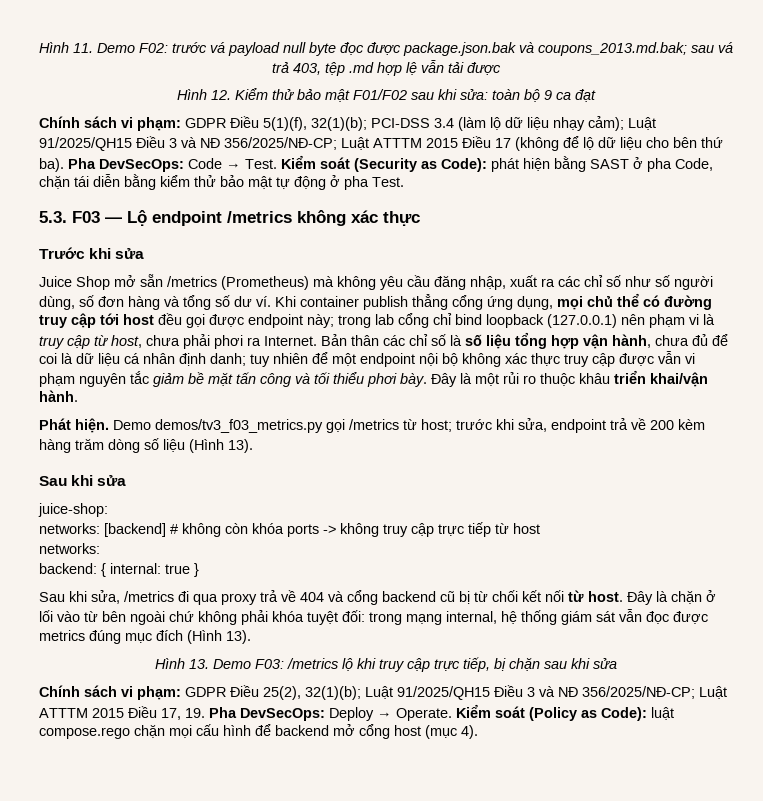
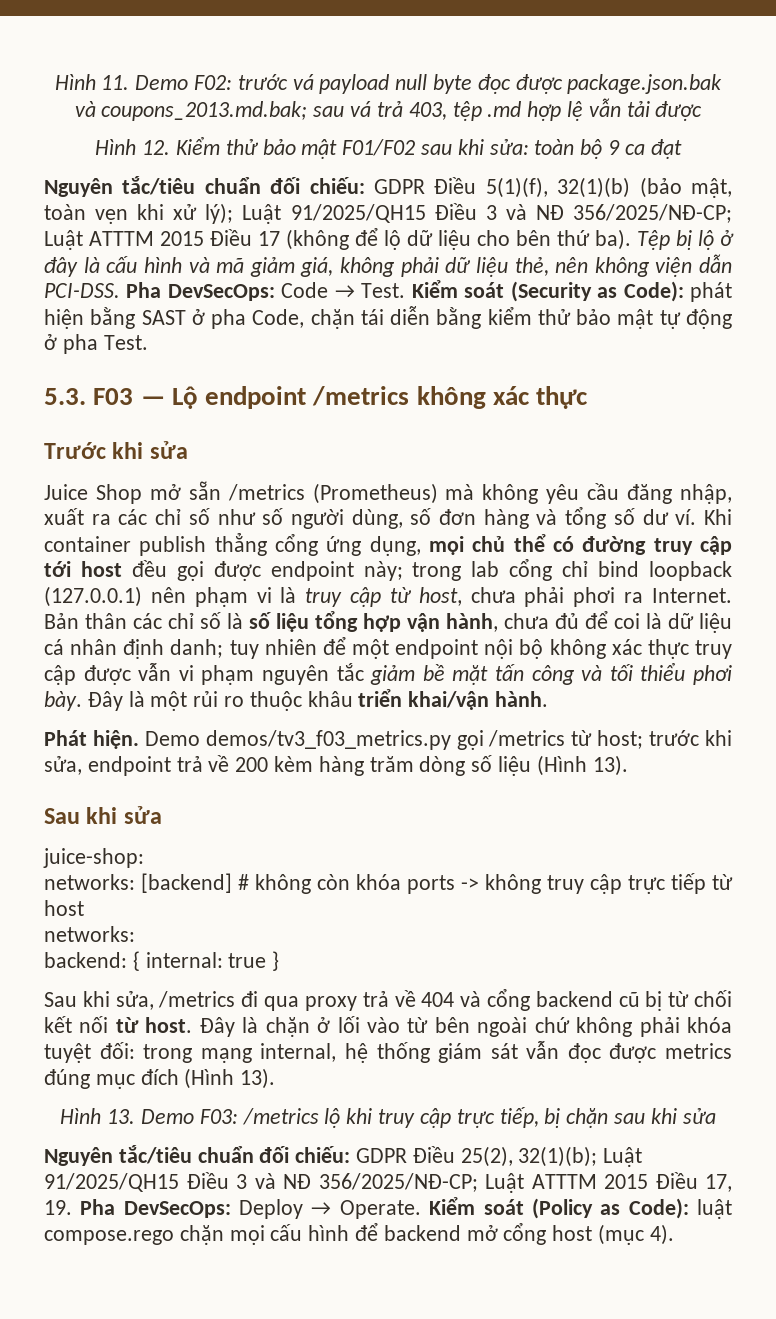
[39,116,624,131] Chính sách vi phạm: GDPR Điều 5(1)(f), 32(1)(b); PCI-DSS 3.4 (làm lộ dữ liệu nhạy cảm); -> [44,176,732,198] [44,203,234,224] Nguyên tắc/tiêu chuẩn đối chiếu: GDPR Điều 5(1)(f), 32(1)(b) (bảo mật, toàn vẹn khi xử lý);
(64, 165) none -> [637,230,734,250] [44,254,732,277] [44,283,120,298] Tệp bị lộ ở đây là cấu hình và mã giảm giá, không phải dữ liệu thẻ, nên không viện dẫn PCI-DSS.
[39,685,181,700] Chính sách vi phạm: -> [44,1145,351,1166] Nguyên tắc/tiêu chuẩn đối chiếu:

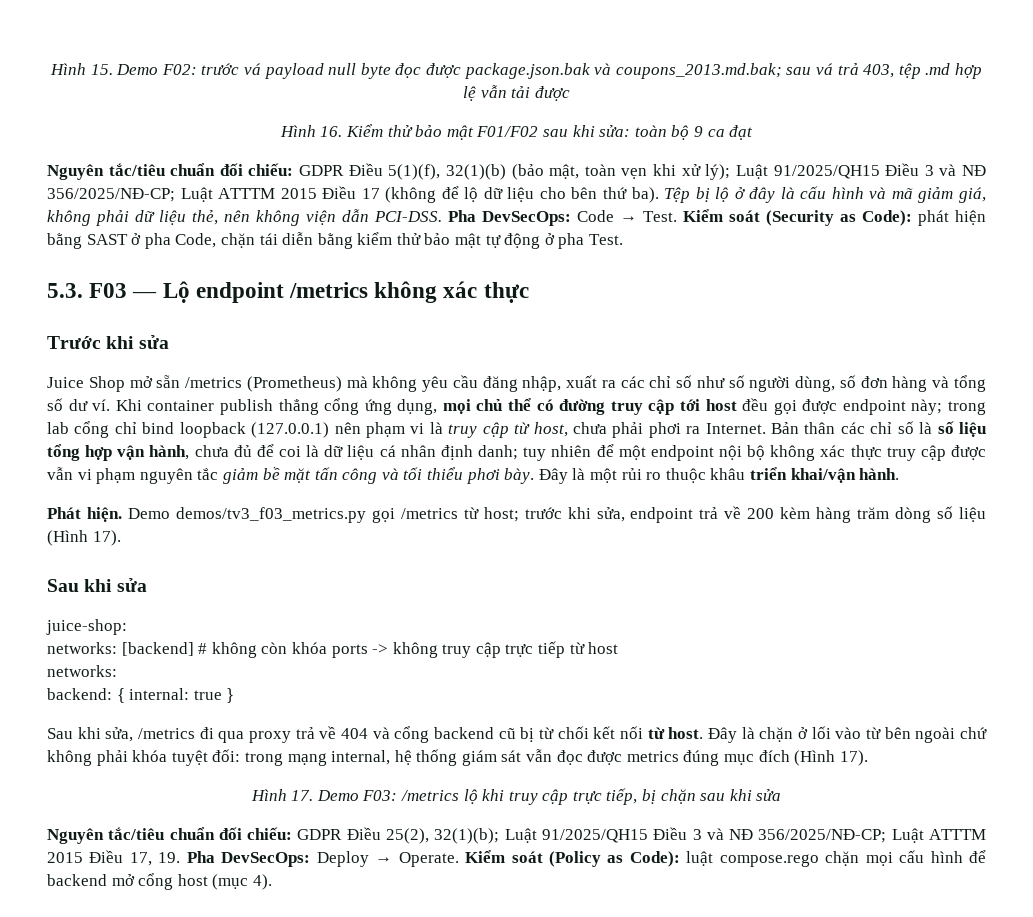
[54,74,130,90] Hình 11. -> [50,63,113,75] Hình 15.
[142,140,171,155] 12. -> [320,126,343,137] 16.
[592,755,628,776] 13). -> [92,530,121,546] 17).
[240,1068,276,1089] [60,1108,136,1124] 13). // Hình 13. -> [839,750,868,766] [250,789,314,801] 17). // Hình 17.

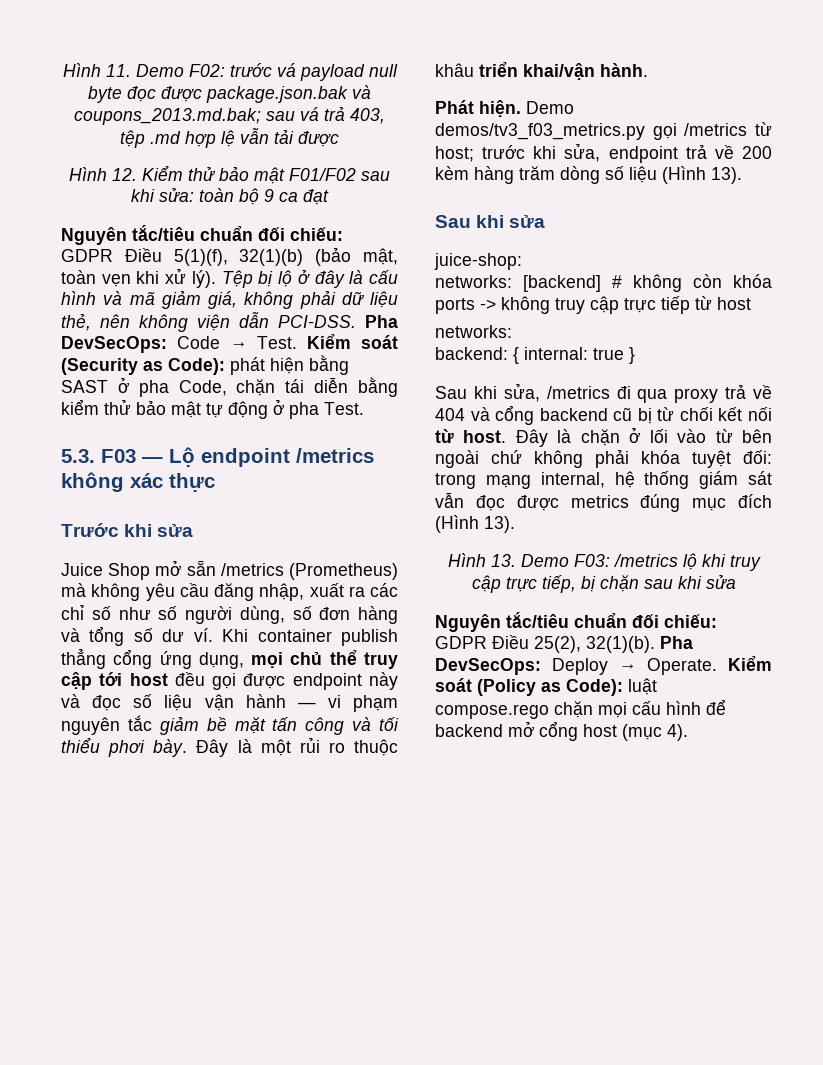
[50,63,113,75] Hình 15. -> [62,63,131,77] Hình 11.
[320,126,343,137] 16. -> [112,168,137,181] 12.
[705,163,986,180] [47,186,659,203] lý); Luật 91/2025/QH15 Điều 3 và NĐ 356/2025/NĐ-CP; Luật ATTTM 2015 Điều 17 (không để lộ dữ liệu cho bên thứ ba). -> [191,270,216,288] lý).
[536,399,606,415] có đường -> (357, 657) none
[911,399,987,415] [47,421,986,438] [47,444,987,461] [47,467,73,480] này; trong lab cổng chỉ bind loopback (127.0.0.1) nên phạm vi là truy cập từ host, chưa phải phơi ra Internet. Bản thân các chỉ số là số liệu tổng hợp vận hành, chưa đủ để coi là dữ liệu cá nhân định danh; tuy nhiên để một endpoint nội bộ không xác thực truy cập được vẫn -> [368,672,398,690] [61,694,316,711] này và đọc số liệu vận hành —
[92,530,121,546] 17). -> [711,167,742,184] 13).
[839,750,868,766] [250,789,314,801] 17). // Hình 17. -> [484,516,515,533] [447,553,516,567] 13). // Hình 13.
[434,827,986,844] [47,850,181,866] 32(1)(b); Luật 91/2025/QH15 Điều 3 và NĐ 356/2025/NĐ-CP; Luật ATTTM 2015 Điều 17, 19. -> [586,636,655,653] 32(1)(b).

